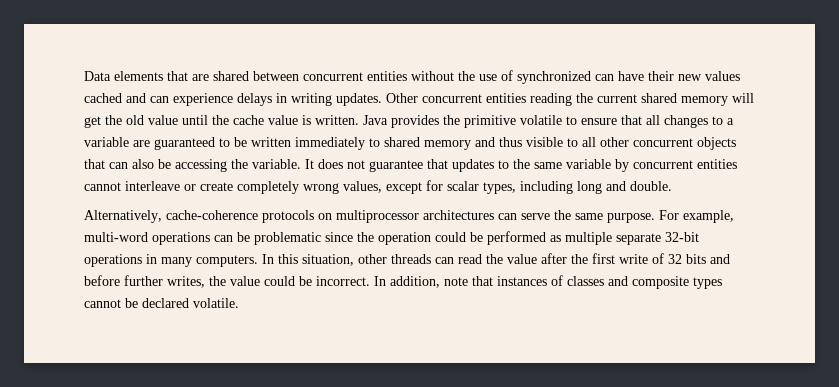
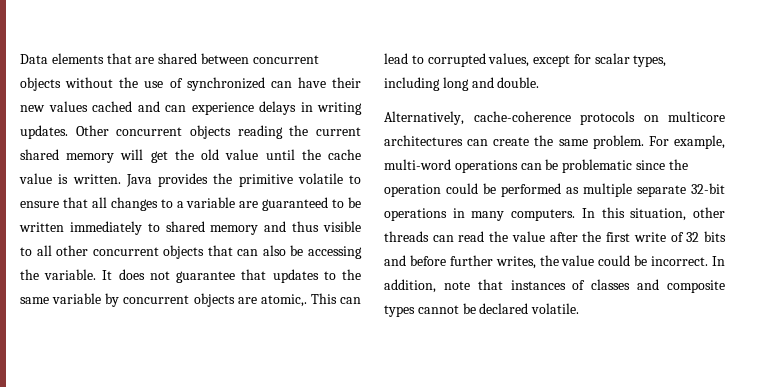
[367,71,407,81] entities -> [20,77,61,91] objects
[486,93,526,103] entities -> [189,125,231,139] objects
[697,159,737,169] [84,181,339,194] entities cannot interleave or create completely wrong -> [193,293,361,307] [384,53,486,67] objects are atomic,. This can lead to corrupted
[336,210,419,223] multiprocessor -> [668,111,725,122] multicore
[521,210,655,223] serve the same purpose. -> [493,135,644,149] create the same problem.

